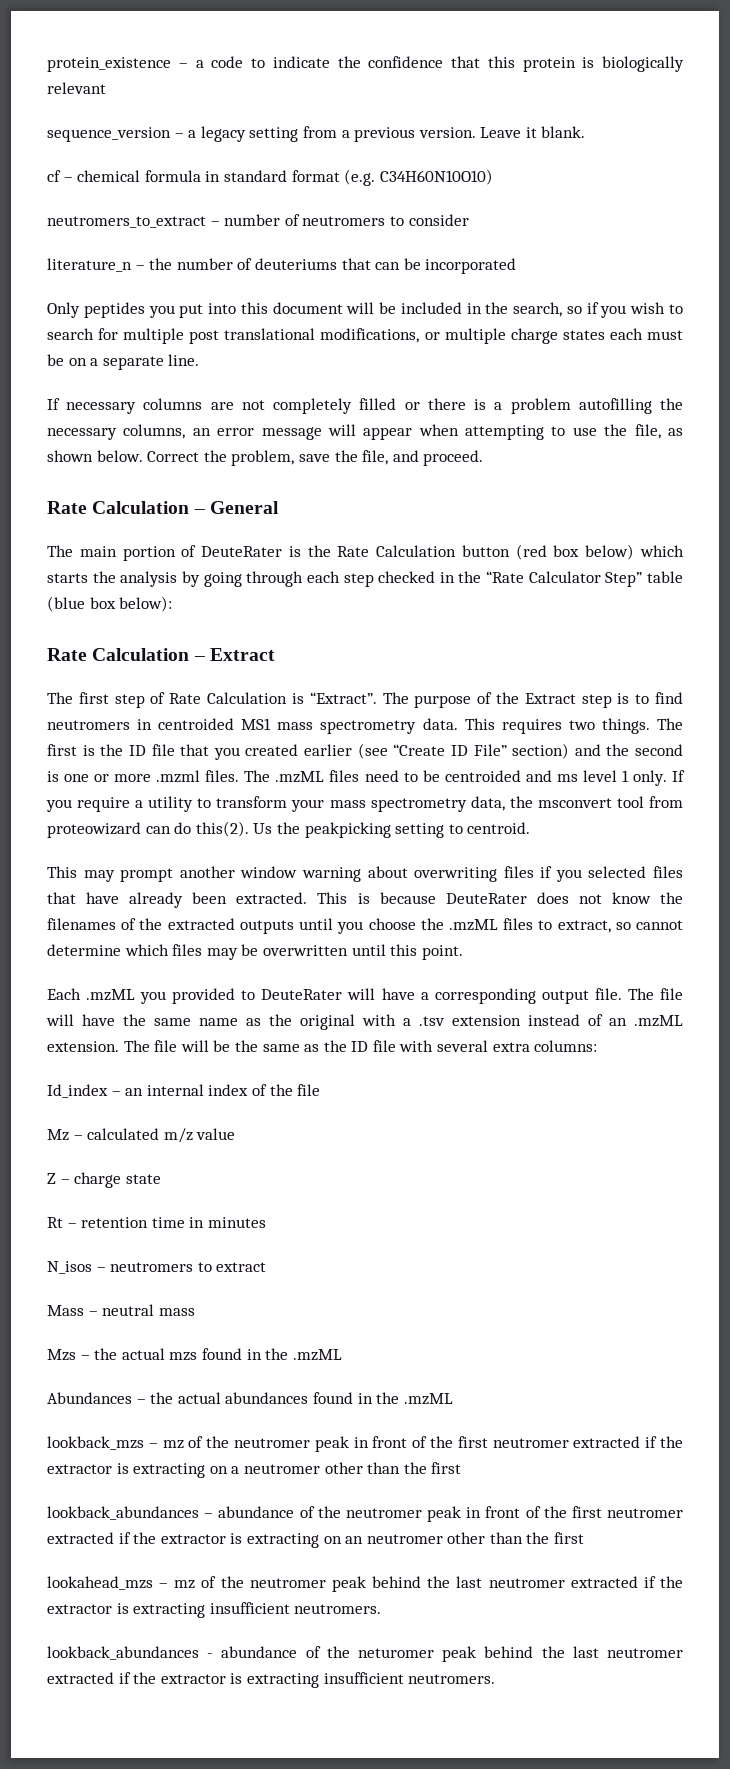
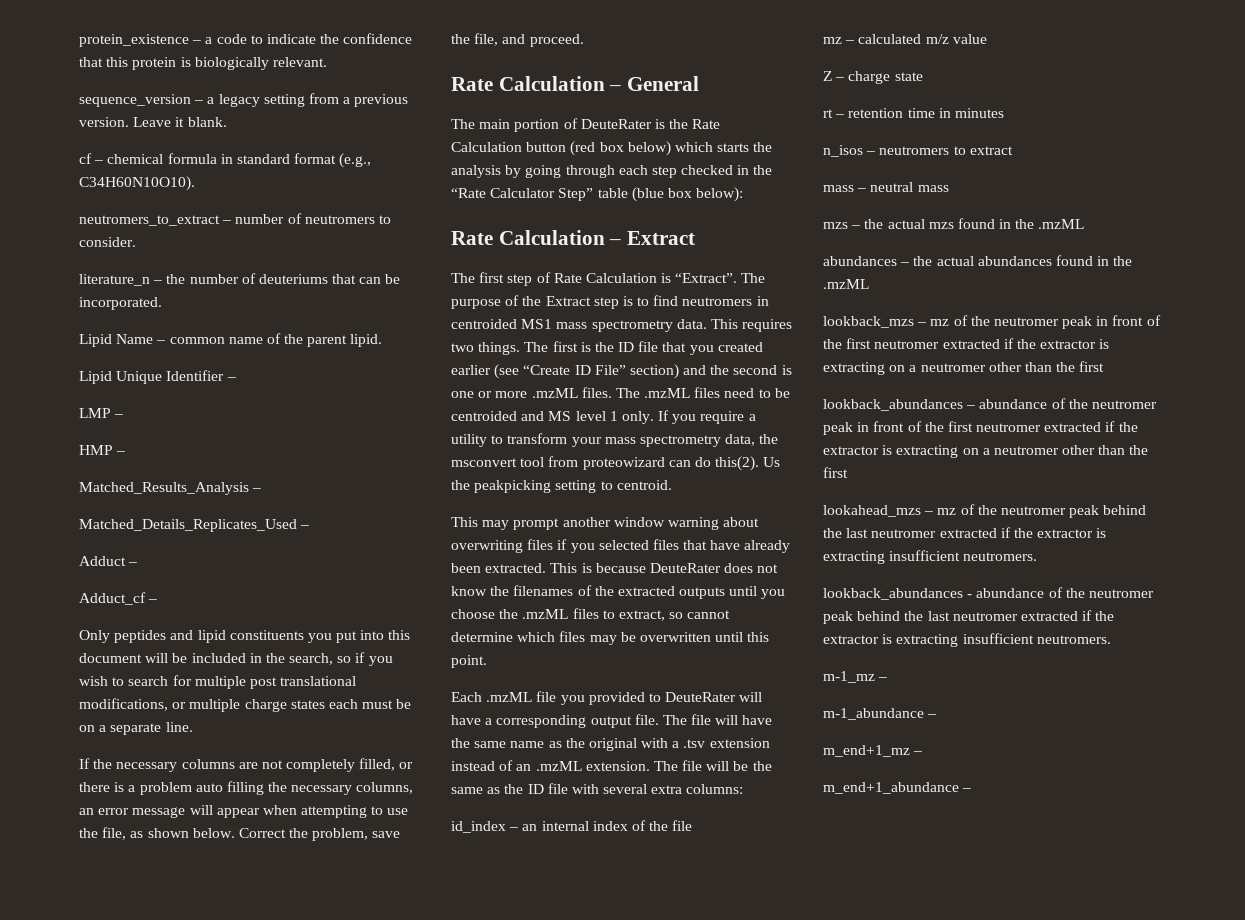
[47,82,106,94] relevant -> [272,57,327,67] relevant.
[344,169,493,186] (e.g. C34H60N10O10) -> [339,153,372,168] [79,176,195,191] (e.g., C34H60N10O10).
[408,214,469,226] consider -> [79,237,136,247] consider.
[425,258,517,274] incorporated -> [79,297,162,310] [79,333,383,347] [79,370,236,384] [79,408,124,418] [79,445,126,455] [79,482,262,495] [79,519,310,532] [79,556,138,566] [79,592,158,605] incorporated. // Lipid Name – common name of the parent lipid. // Lipid Unique Identifier – // LMP – // HMP – // Matched_Results_Analysis – // Matched_Details_Replicates_Used – // Adduct – // Adduct_cf –
(145, 310) none -> [170,630,304,643] and lipid constituents
(60, 404) none -> [93,759,113,769] the
[359,398,397,410] filled -> [359,758,396,771] filled,
[578,398,652,414] autofilling -> [195,781,264,795] auto filling
[156,770,201,783] .mzml -> [531,388,578,398] .mzML
[556,774,578,782] ms -> [548,411,572,421] MS
(136, 995) none -> [536,691,557,702] file
[47,1084,108,1098] Id_index -> [451,821,506,833] id_index
[47,1129,69,1141] Mz -> [823,37,842,44] mz
[47,1217,63,1228] Rt -> [823,109,833,118] rt
[47,1261,92,1274] N_isos -> [823,145,863,157] n_isos
[47,1305,84,1316] Mass -> [823,185,854,192] mass
[47,1349,76,1361] Mzs -> [823,222,848,229] mzs
[47,1392,132,1404] Abundances -> [823,256,897,266] abundances
[345,1536,364,1544] an -> [982,448,990,455] a
[357,1648,434,1658] neturomer -> [1088,589,1154,598] neutromer
(496, 1679) none -> [823,671,888,683] [823,708,937,720] [823,745,923,757] [823,782,972,794] // m-1_mz – // m-1_abundance – // m_end+1_mz – // m_end+1_abundance –

